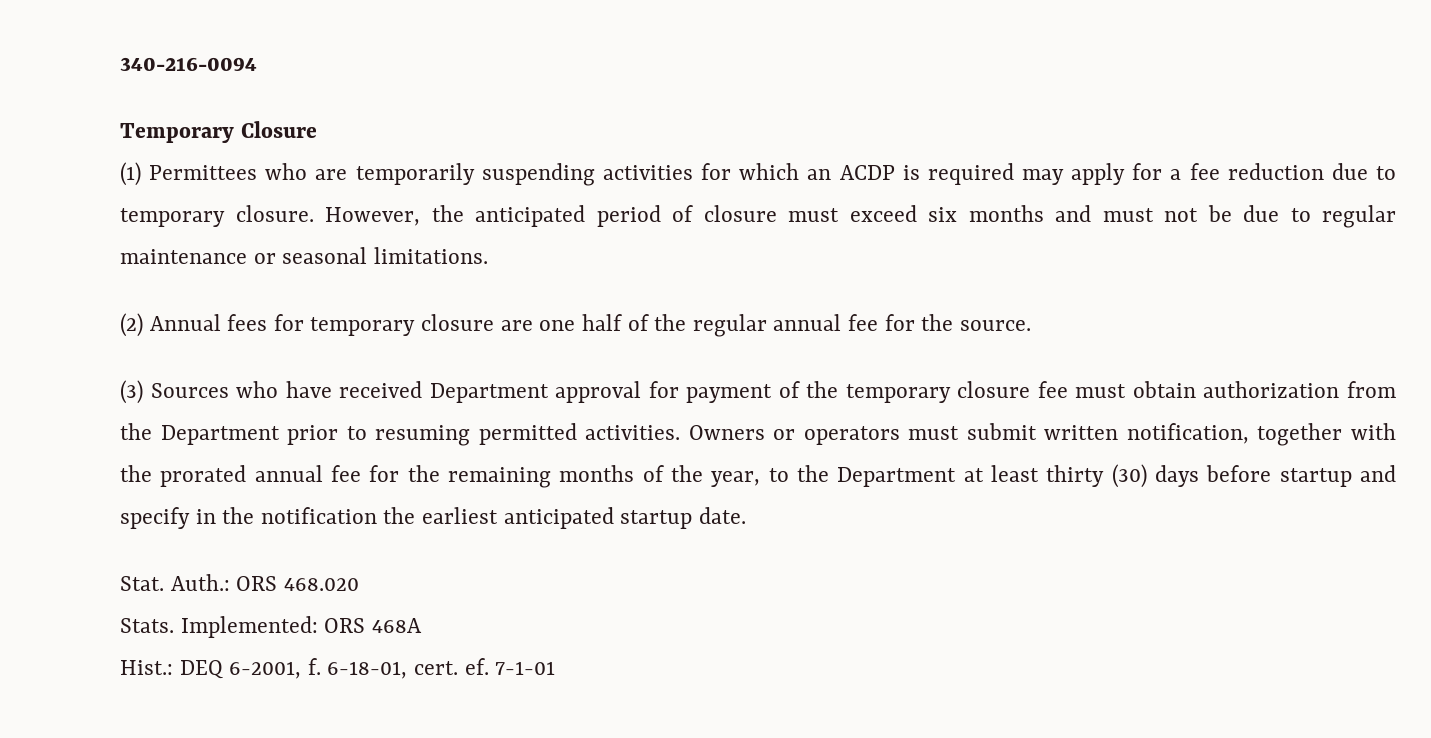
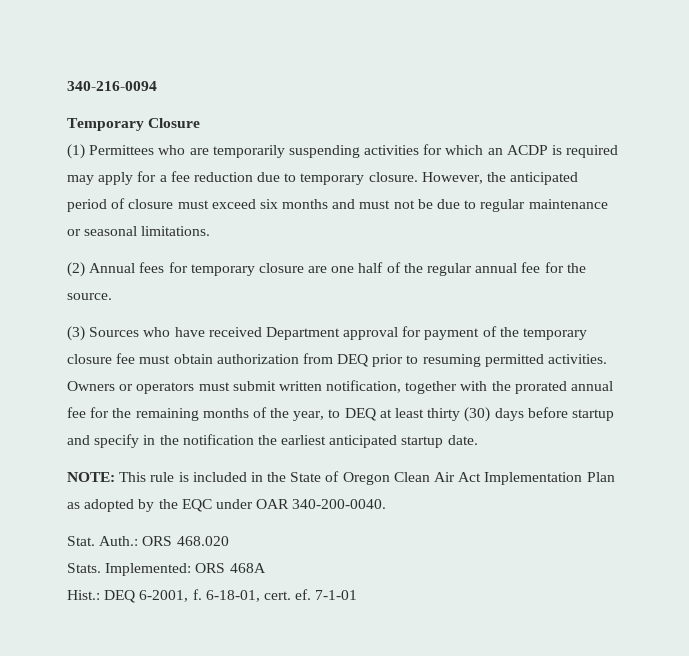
[120,423,280,445] the Department -> [337,354,369,367] DEQ
[797,465,957,487] the Department -> [344,408,376,421] DEQ
(746, 515) none -> [67,471,615,485] [67,499,387,512] // NOTE: This rule is included in the State of Oregon Clean Air Act Implementation Plan as adopted by the EQC under OAR 340-200-0040.

